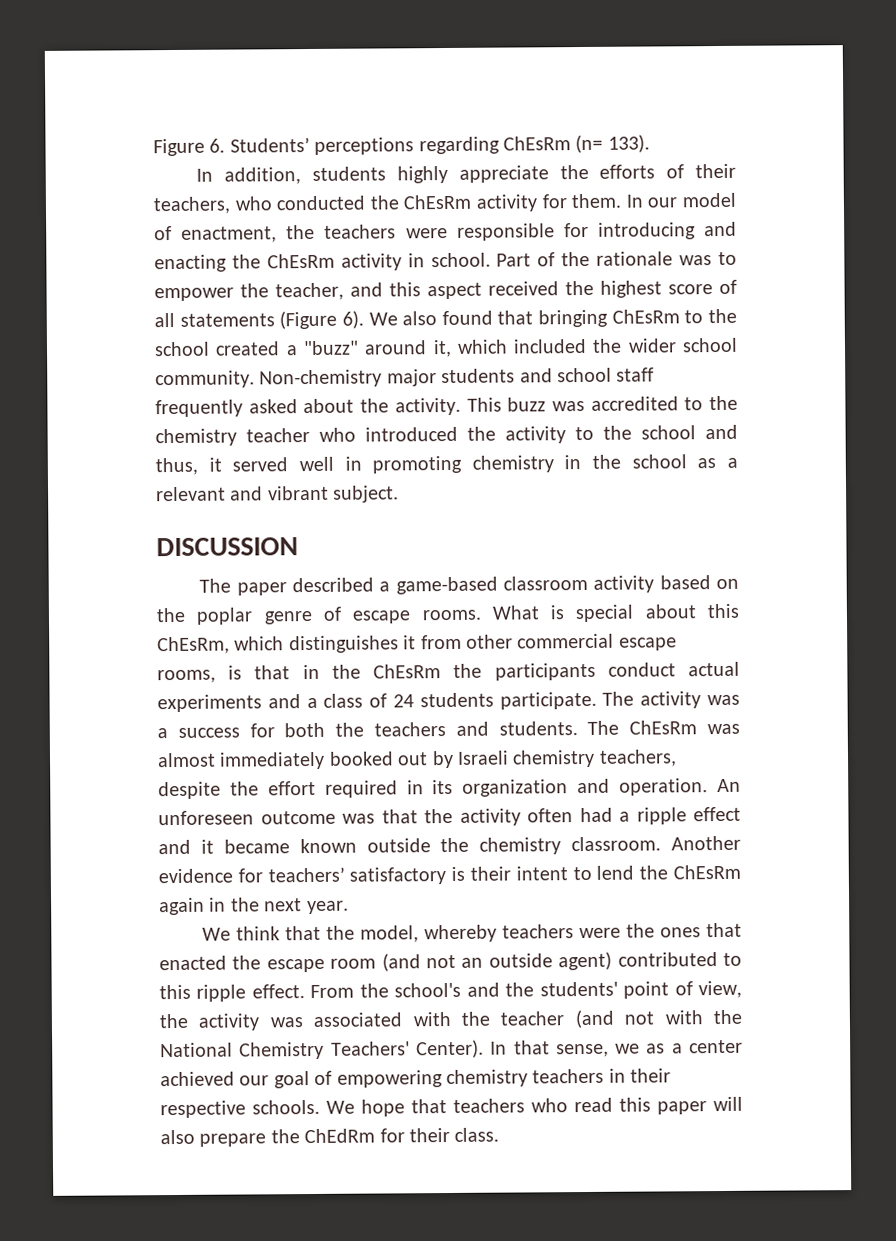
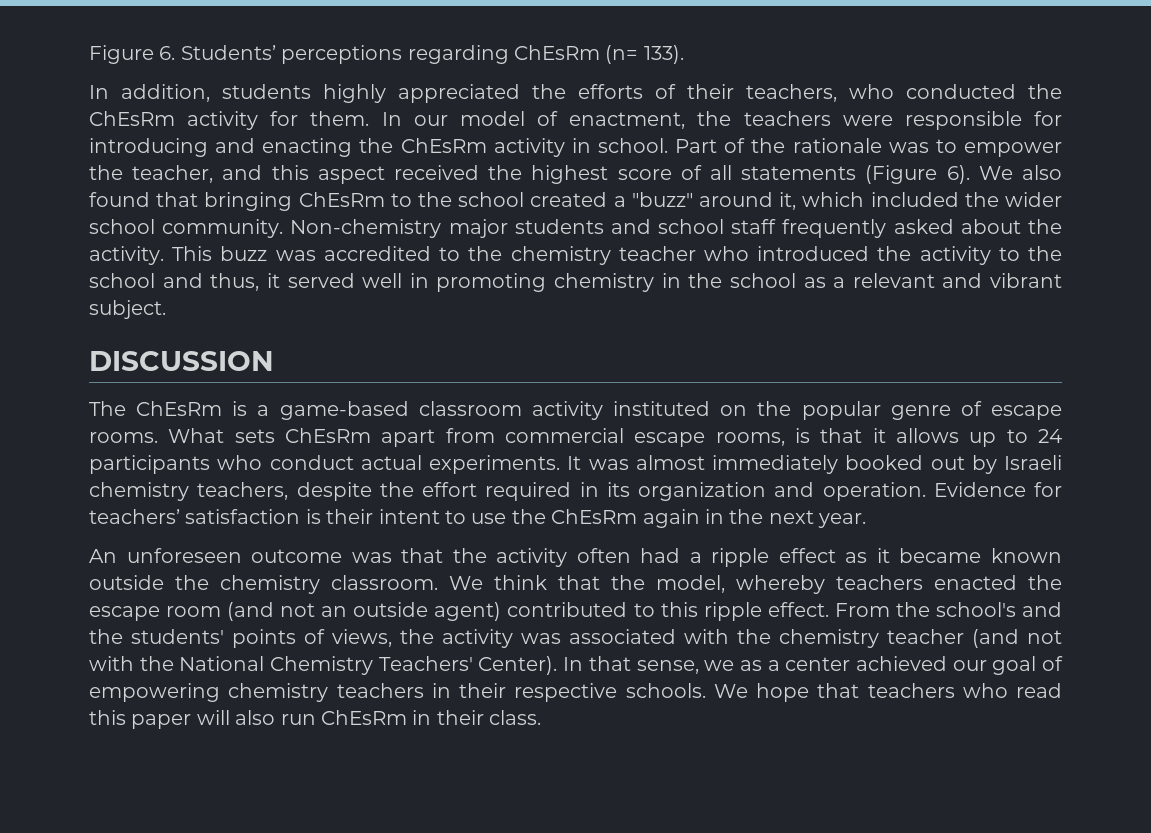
[458,165,549,183] appreciate -> [398,84,520,103] appreciated
[236,577,375,596] paper described -> [136,401,248,416] ChEsRm is
[659,575,711,590] based -> [613,401,711,416] instituted
[196,607,254,625] poplar -> [801,401,881,420] popular
[550,603,739,623] [157,634,513,655] is special about this ChEsRm, which distinguishes it from other -> [234,428,495,447] sets ChEsRm apart from
[302,661,740,681] [157,691,740,713] [157,720,698,739] in the ChEsRm the participants conduct actual experiments and a class of 24 students participate. The activity was a success for both the teachers and students. The ChEsRm -> [872,428,1063,447] [89,455,582,474] it allows up to 24 participants who conduct actual experiments. It
(709, 787) none -> [933,482,1062,497] [89,509,867,528] Evidence for teachers’ satisfaction is their intent to use the ChEsRm again in the next year. //
[158,839,191,855] and -> [845,552,868,563] as
[671,835,741,851] [158,864,741,885] [159,897,349,916] Another evidence for teachers’ satisfactory is their intent to lend the ChEsRm again in the next year. // -> (438, 582) none
[579,922,742,939] were the ones that -> (923, 582) none
[623,980,742,999] point of view, -> [232,629,392,648] points of views,
(490, 1018) none -> [779,629,879,648] chemistry
[199,1128,405,1147] prepare the ChEdRm for -> [280,710,432,725] run ChEsRm in

